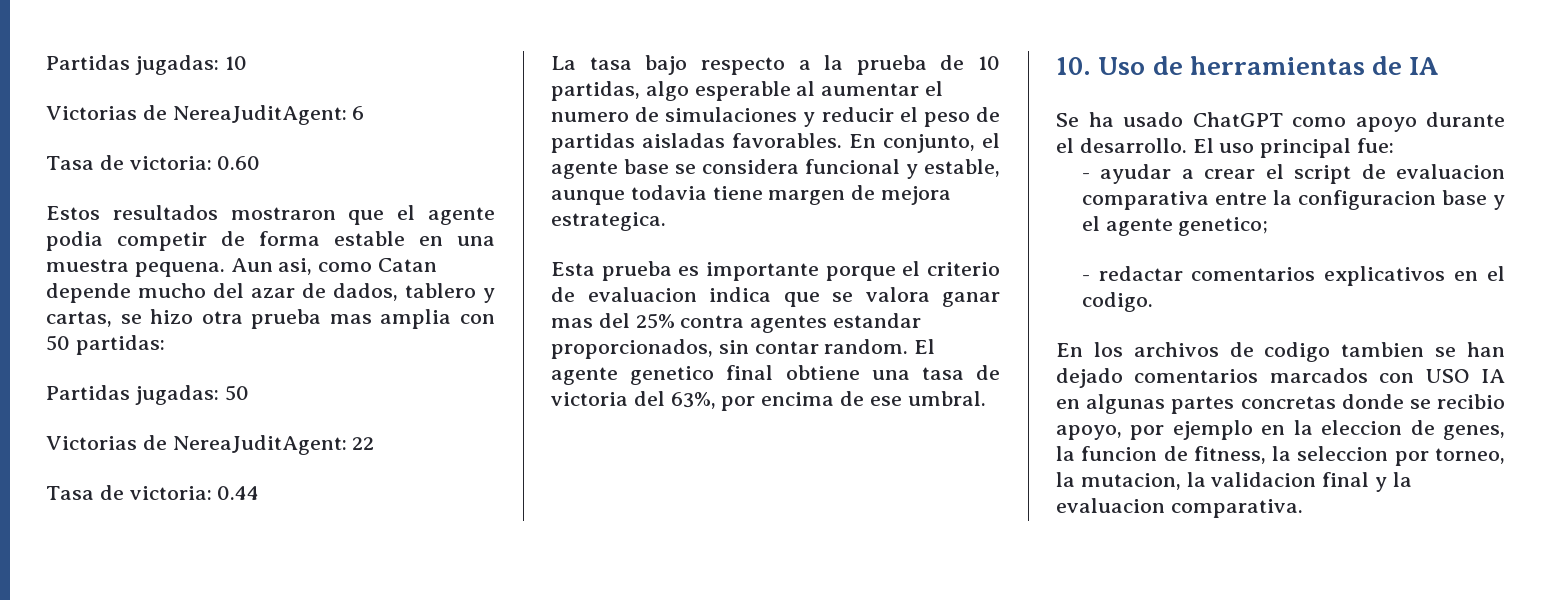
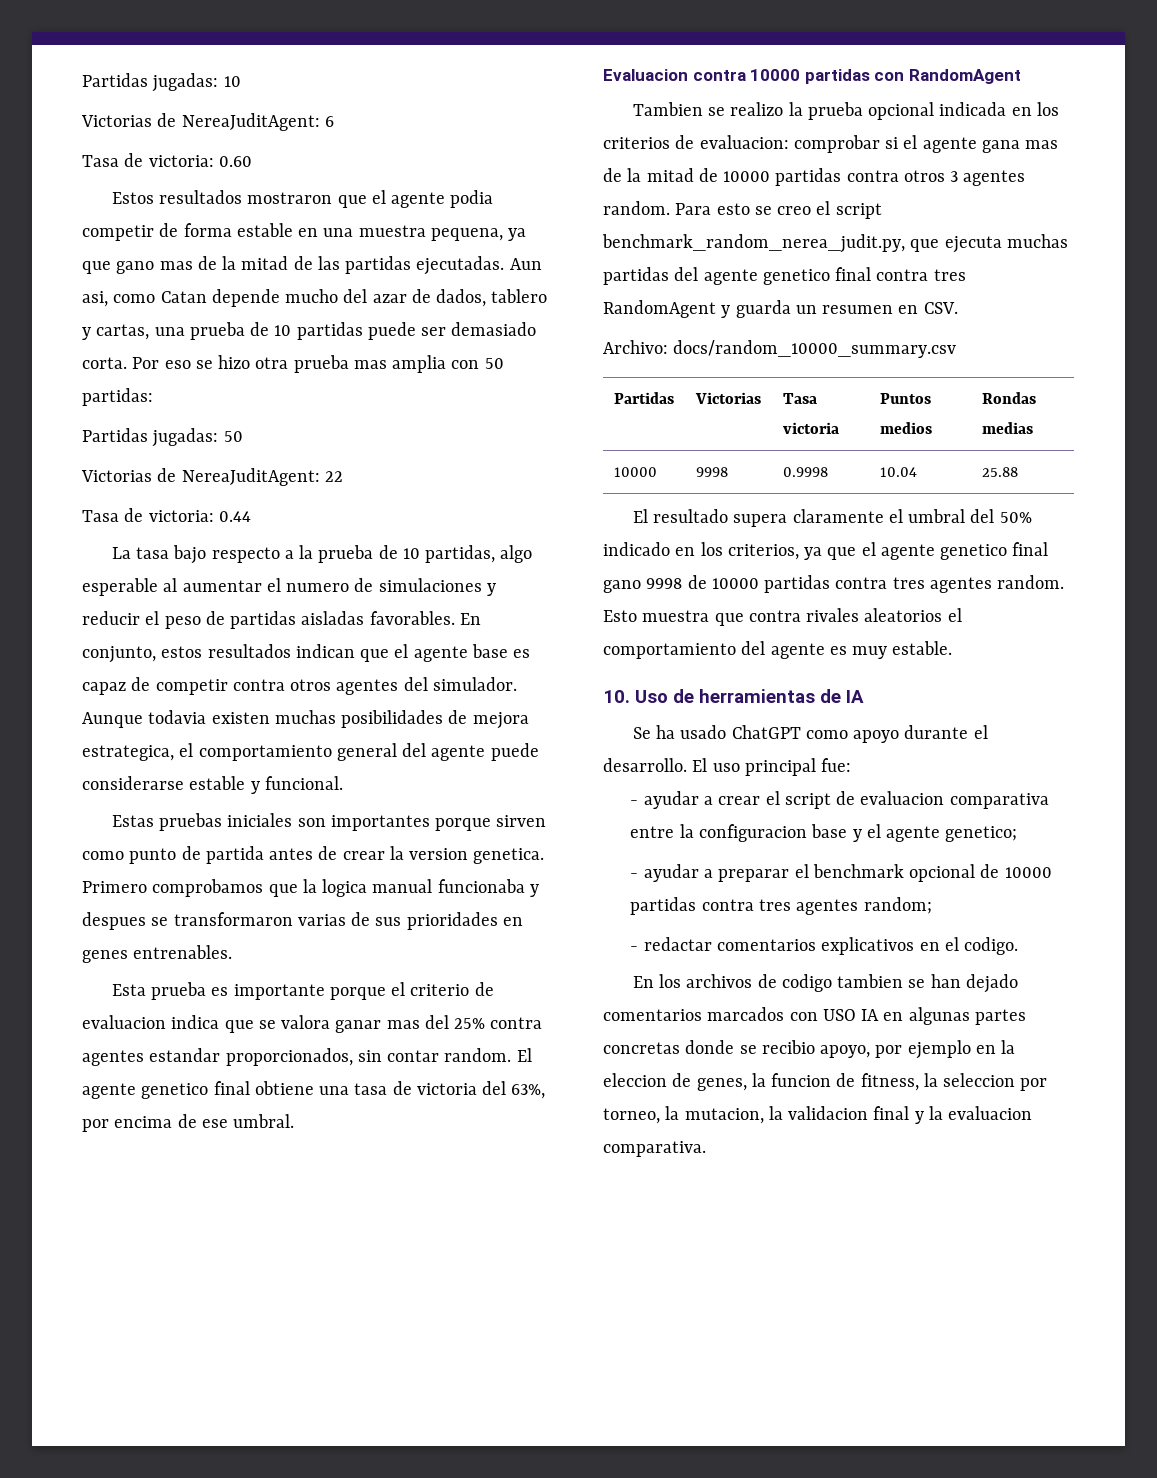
[134,262,225,277] pequena. -> [430,228,527,241] [82,256,505,275] pequena, ya que gano mas de la mitad de las partidas ejecutadas.
(112, 319) none -> [154,322,537,340] [82,357,191,369] una prueba de 10 partidas puede ser demasiado corta. Por eso
[982,133,1000,148] [551,159,1000,179] [551,185,952,205] [551,212,666,231] el agente base se considera funcional y estable, aunque todavia tiene margen de mejora estrategica. -> [161,644,531,662] [82,677,517,695] [82,710,529,729] [82,743,539,761] [82,776,343,794] [111,813,547,831] [82,846,545,864] [82,879,539,897] [82,912,523,930] [82,945,233,963] estos resultados indican que el agente base es capaz de competir contra otros agentes del simulador. Aunque todavia existen muchas posibilidades de mejora estrategica, el comportamiento general del agente puede considerarse estable y funcional. // Estas pruebas iniciales son importantes porque sirven como punto de partida antes de crear la version genetica. Primero comprobamos que la logica manual funcionaba y despues se transformaron varias de sus prioridades en genes entrenables.
(986, 398) none -> [603,69,1021,84] [632,102,1059,120] [603,135,1059,153] [603,168,1026,186] [603,201,882,219] [602,234,1068,253] [603,267,966,285] [603,300,958,318] [603,340,957,358] [613,392,674,404] [694,392,761,404] [782,393,817,404] [782,422,839,434] [879,393,931,404] [879,422,932,434] [981,392,1036,404] [981,422,1033,434] [613,467,657,477] [695,467,728,477] [782,467,828,477] [879,467,917,477] [981,467,1018,477] [632,509,1032,527] [603,542,1049,560] [603,575,1065,593] [603,608,962,626] [603,641,953,659] // Evaluacion contra 10000 partidas con RandomAgent // Tambien se realizo la prueba opcional indicada en los criterios de evaluacion: comprobar si el agente gana mas de la mitad de 10000 partidas contra otros 3 agentes random. Para esto se creo el script benchmark_random_nerea_judit.py, que ejecuta muchas partidas del agente genetico final contra tres RandomAgent y guarda un resumen en CSV. // Archivo: docs/random_10000_summary.csv // Partidas | Victorias | Tasa victoria | Puntos medios | Rondas medias // 10000 | 9998 | 0.9998 | 10.04 | 25.88 // El resultado supera claramente el umbral del 50% indicado en los criterios, ya que el agente genetico final gano 9998 de 10000 partidas contra tres agentes random. Esto muestra que contra rivales aleatorios el comportamiento del agente es muy estable.
(1269, 226) none -> [630,864,1052,882] [630,897,932,915] // - ayudar a preparar el benchmark opcional de 10000 partidas contra tres agentes random;

